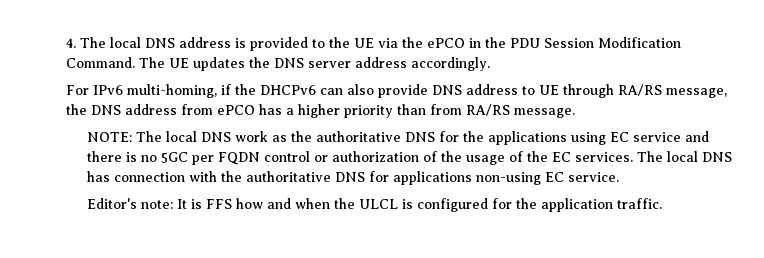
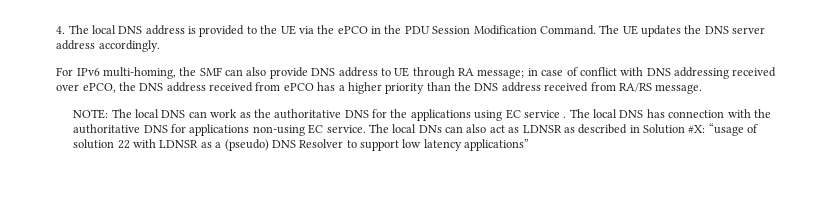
[220,84,316,95] if the DHCPv6 -> [179,67,222,76] the SMF
[617,84,727,98] [65,104,177,115] RA/RS message, the DNS address -> [458,67,777,79] [56,82,254,93] RA message; in case of conflict with DNS addressing received over ePCO, the DNS address received
(426, 109) none -> [454,82,589,92] the DNS address received
(231, 137) none -> [188,111,207,118] can
[684,131,709,142] [86,151,633,165] and there is no 5GC per FQDN control or authorization of the usage of the EC services. -> [563,116,567,118] .
[86,198,662,212] // Editor's note: It is FFS how and when the ULCL is configured for the application traffic. -> [368,123,759,136] [73,139,530,151] The local DNs can also act as LDNSR as described in Solution #X: “usage of solution 22 with LDNSR as a (pseudo) DNS Resolver to support low latency applications”

